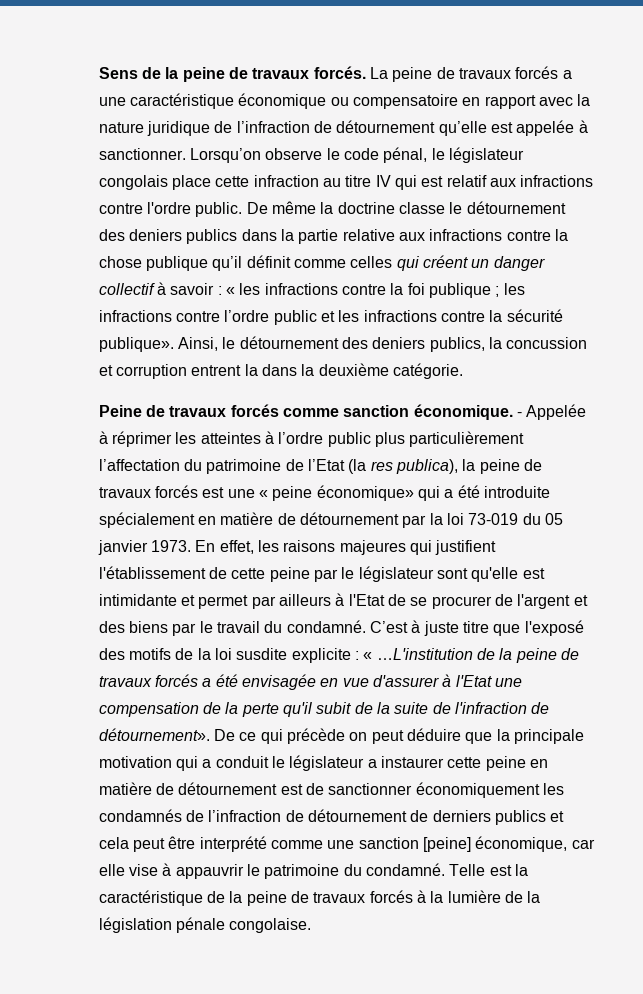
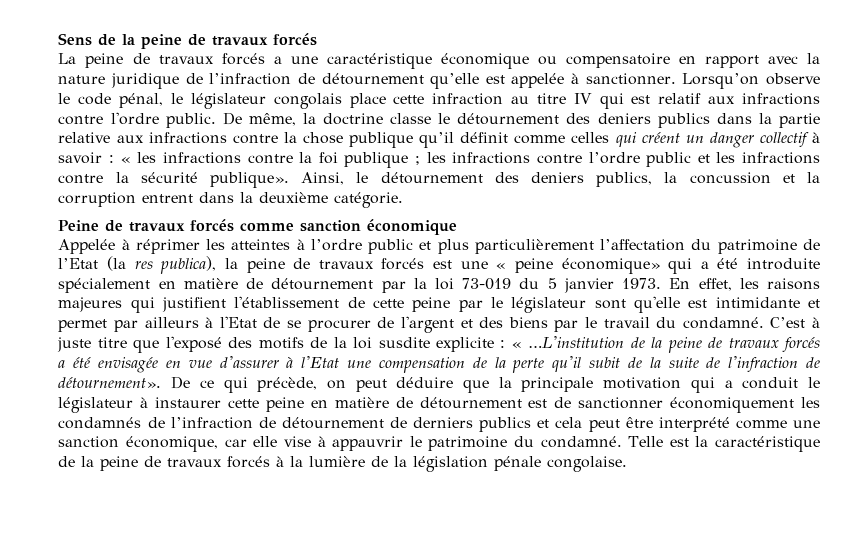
[313,66,366,79] forcés. -> [273,33,318,46] forcés //
[272,201,317,214] même -> [248,113,296,126] même,
(113, 370) none -> [807,172,821,183] la
[244,364,258,376] la -> (194, 198) none
[413,404,523,420] économique. - -> [367,219,458,235] économique //
(371, 439) none -> [419,241,432,250] et
[544,513,563,525] 05 -> [547,278,557,289] 5
[287,728,346,744] précède -> [257,377,318,392] précède,
[367,759,377,768] a -> [140,397,149,408] à
[423,837,472,852] [peine] -> (120, 442) none

